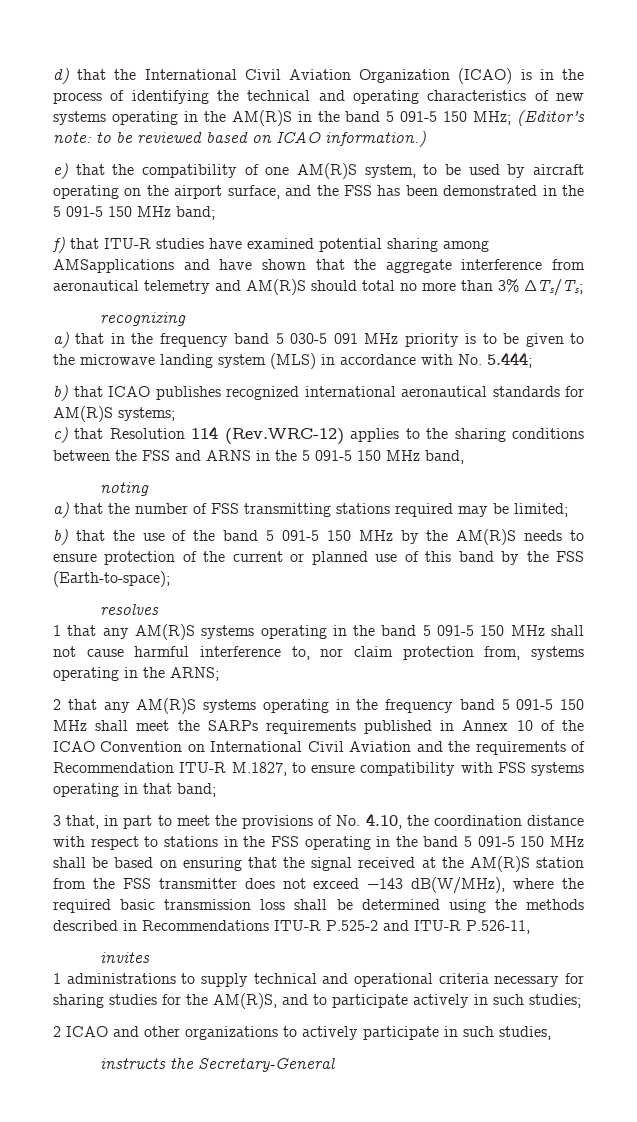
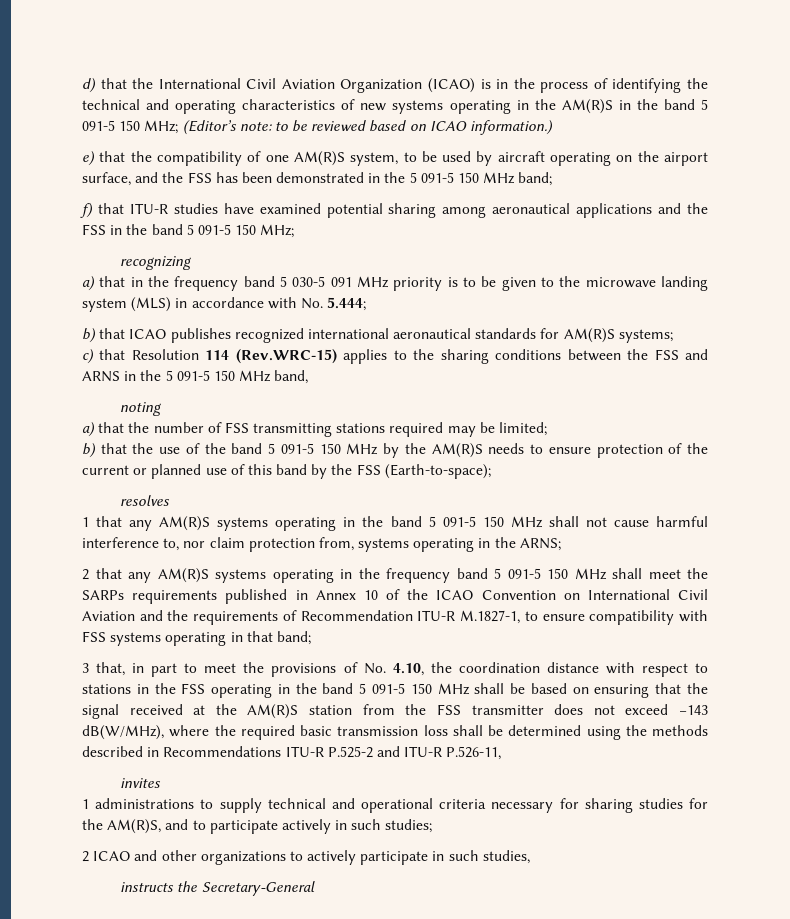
[53,259,585,273] [53,279,583,296] AMSapplications and have shown that the aggregate interference from aeronautical telemetry and AM(R)S should total no more than 3% ΔTs/Ts; -> [492,203,708,218] [82,224,295,238] aeronautical applications and the FSS in the band 5 091-5 150 MHz;
[224,428,344,445] (Rev.WRC-12) -> [235,349,337,364] (Rev.WRC-15)
[231,762,287,776] M.1827, -> [460,610,521,624] M.1827-1,

